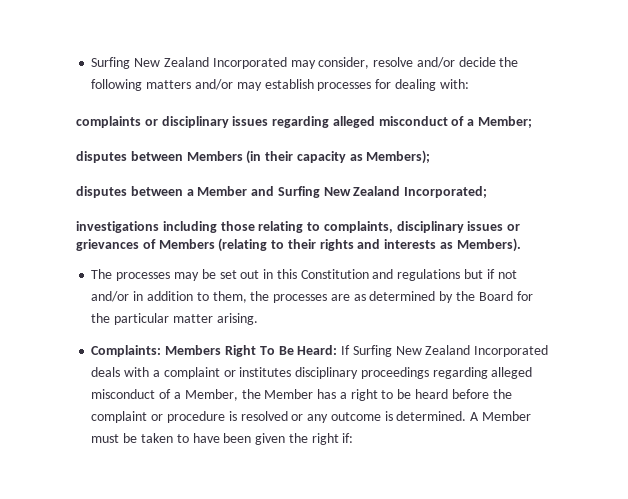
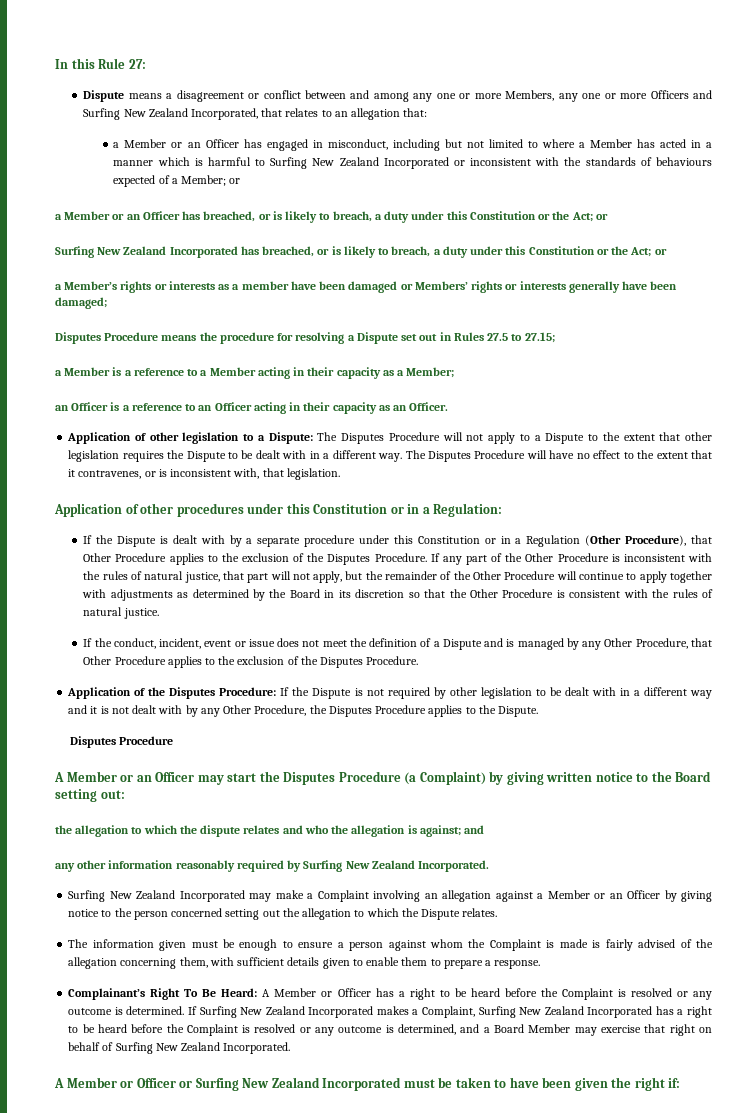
(91, 63) none -> [55,58,146,69] [83,90,713,102] [83,108,428,120] [113,139,712,151] [113,157,712,169] [113,175,241,187] [55,211,608,223] [55,246,667,258] [55,281,678,293] [55,297,107,309] [55,332,555,344] [55,367,455,379] [55,402,449,414] [67,432,713,444] [68,450,713,462] [68,468,340,480] [54,503,503,517] [83,535,713,547] [83,553,712,565] [83,571,712,583] [82,589,713,601] [83,607,159,619] [83,638,712,650] [83,656,419,668] [67,687,713,699] [68,705,539,717] [70,736,174,748] [54,771,712,785] [55,789,125,802] [55,825,485,837] [55,860,490,872] In this Rule 27: // Dispute means a disagreement or conflict between and among any one or more Members, any one or more Officers and Surfing New Zealand Incorporated, that relates to an allegation that: // a Member or an Officer has engaged in misconduct, including but not limited to where a Member has acted in a manner which is harmful to Surfing New Zealand Incorporated or inconsistent with the standards of behaviours expected of a Member; or // a Member or an Officer has breached, or is likely to breach, a duty under this Constitution or the Act; or // Surfing New Zealand Incorporated has breached, or is likely to breach, a duty under this Constitution or the Act; or // a Member’s rights or interests as a member have been damaged or Members’ rights or interests generally have been damaged; // Disputes Procedure means the procedure for resolving a Dispute set out in Rules 27.5 to 27.15; // a Member is a reference to a Member acting in their capacity as a Member; // an Officer is a reference to an Officer acting in their capacity as an Officer. // Application of other legislation to a Dispute: The Disputes Procedure will not apply to a Dispute to the extent that other legislation requires the Dispute to be dealt with in a different way. The Disputes Procedure will have no effect to the extent that it contravenes, or is inconsistent with, that legislation. // Application of other procedures under this Constitution or in a Regulation: // If the Dispute is dealt with by a separate procedure under this Constitution or in a Regulation (Other Procedure), that Other Procedure applies to the exclusion of the Disputes Procedure. If any part of the Other Procedure is inconsistent with the rules of natural justice, that part will not apply, but the remainder of the Other Procedure will continue to apply together with adjustments as determined by the Board in its discretion so that the Other Procedure is consistent with the rules of natural justice. // If the conduct, incident, event or issue does not meet the definition of a Dispute and is managed by any Other Procedure, that Other Procedure applies to the exclusion of the Disputes Procedure. // Application of the Disputes Procedure: If the Dispute is not required by other legislation to be dealt with in a different way and it is not dealt with by any Other Procedure, the Disputes Procedure applies to the Dispute. // Disputes Procedure // A Member or an Officer may start the Disputes Procedure (a Complaint) by giving written notice to the Board setting out: // the allegation to which the dispute relates and who the allegation is against; and // any other information reasonably required by Surfing New Zealand Incorporated. //
[318,57,519,69] [91,79,469,91] [76,116,533,128] [76,150,431,164] [76,186,488,198] [76,221,521,233] [76,238,521,252] [91,269,517,281] [91,291,533,303] [91,313,258,325] [91,345,549,357] [91,367,533,379] [91,389,512,401] [91,411,225,423] consider, resolve and/or decide the following matters and/or may establish processes for dealing with: // complaints or disciplinary issues regarding alleged misconduct of a Member; // disputes between Members (in their capacity as Members); // disputes between a Member and Surfing New Zealand Incorporated; // investigations including those relating to complaints, disciplinary issues or grievances of Members (relating to their rights and interests as Members). // The processes may be set out in this Constitution and regulations but if not and/or in addition to them, the processes are as determined by the Board for the particular matter arising. // Complaints: Members Right To Be Heard: If Surfing New Zealand Incorporated deals with a complaint or institutes disciplinary proceedings regarding alleged misconduct of a Member, the Member has a right to be heard before the complaint or procedure -> [275,890,713,902] [68,908,498,920] [68,939,713,951] [68,957,541,969] [68,988,613,1000] make a Complaint involving an allegation against a Member or an Officer by giving notice to the person concerned setting out the allegation to which the Dispute relates. // The information given must be enough to ensure a person against whom the Complaint is made is fairly advised of the allegation concerning them, with sufficient details given to enable them to prepare a response. // Complainant’s Right To Be Heard: A Member or Officer has a right to be heard before the Complaint
[470,411,531,421] A Member -> [187,1006,712,1018] [68,1024,712,1036] [68,1042,291,1054] [54,1077,402,1091] If Surfing New Zealand Incorporated makes a Complaint, Surfing New Zealand Incorporated has a right to be heard before the Complaint is resolved or any outcome is determined, and a Board Member may exercise that right on behalf of Surfing New Zealand Incorporated. // A Member or Officer or Surfing New Zealand Incorporated

